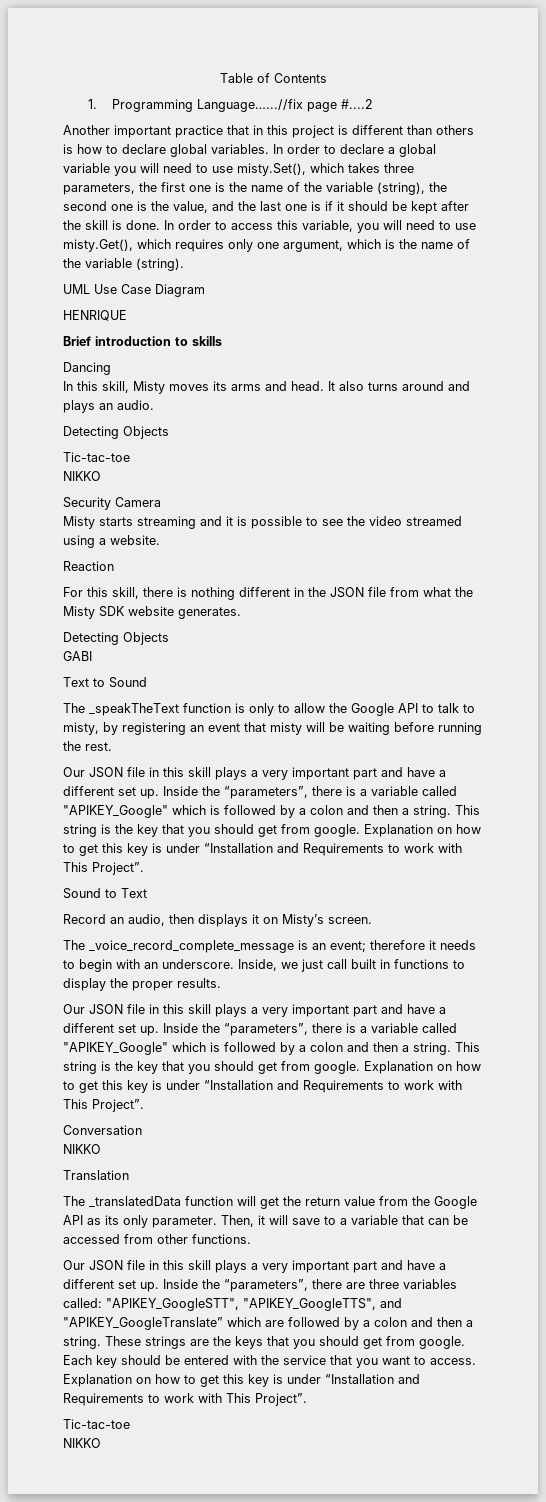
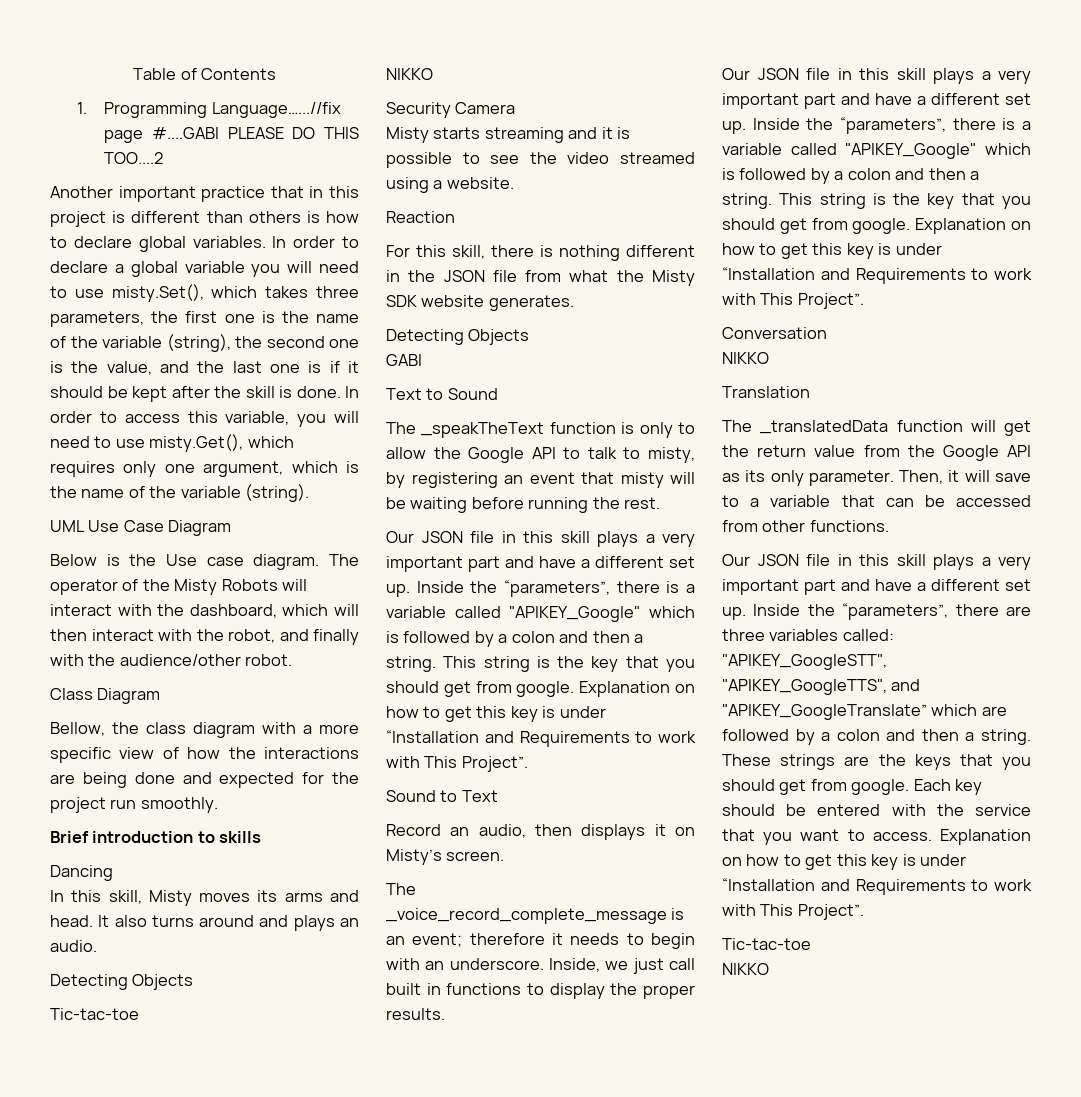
[341,99,374,109] #....2 -> [151,127,359,139] [104,152,164,164] #....GABI PLEASE DO THIS TOO....2
[63,310,127,321] HENRIQUE -> [50,554,359,570] [50,579,308,595] [50,604,359,618] [50,629,359,645] [50,654,293,666] [50,688,161,704] [50,722,359,738] [50,747,359,763] [50,772,359,788] [50,797,218,813] Below is the Use case diagram. The operator of the Misty Robots will interact with the dashboard, which will then interact with the robot, and finally with the audience/other robot. // Class Diagram // Bellow, the class diagram with a more specific view of how the interactions are being done and expected for the project run smoothly.

